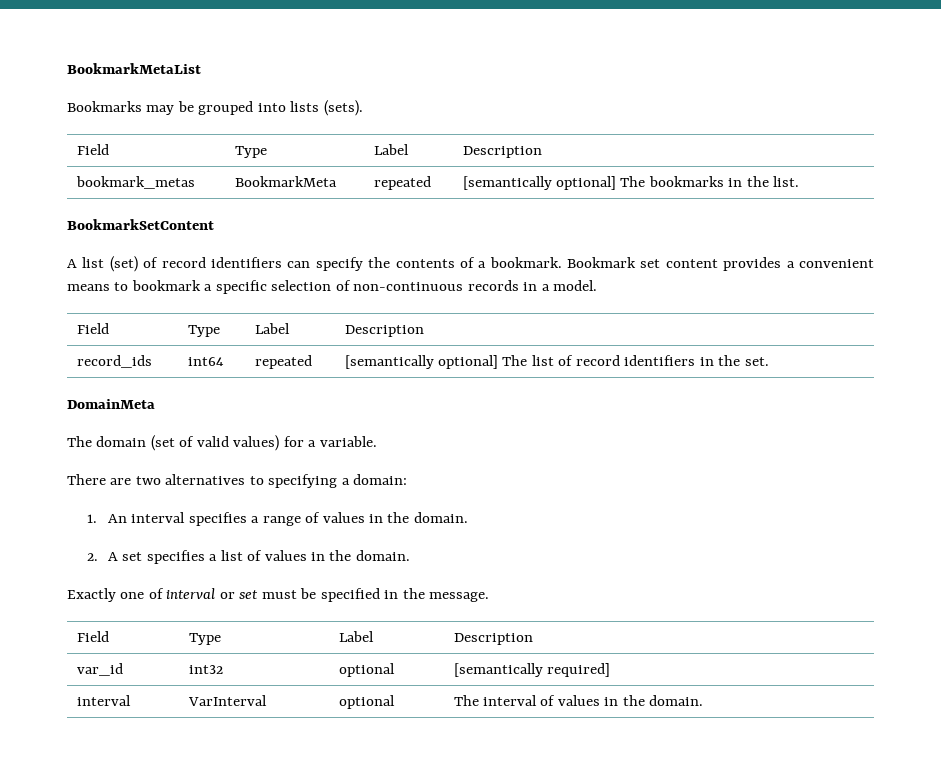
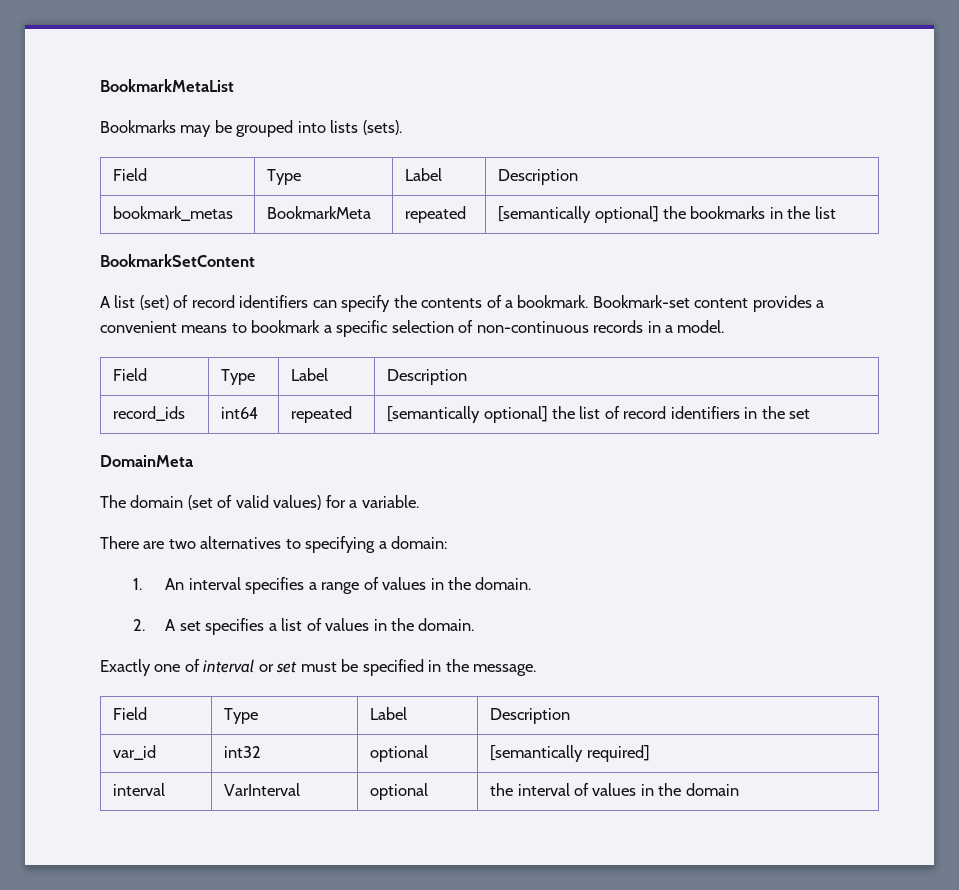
[620,176,646,187] The -> [663,206,687,219] the
[773,176,800,187] list. -> [814,206,836,219] list
[567,257,661,268] Bookmark set -> [592,295,690,308] Bookmark-set
[502,355,528,366] The -> [552,406,576,419] the
[744,357,769,366] set. -> [789,409,811,419] set
[453,695,479,706] The -> [490,783,514,796] the
[649,695,704,706] domain. -> [685,783,739,796] domain

